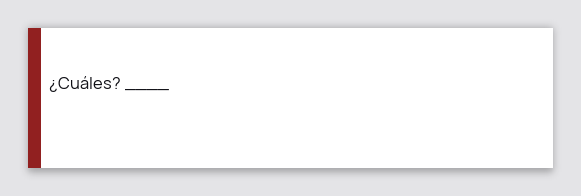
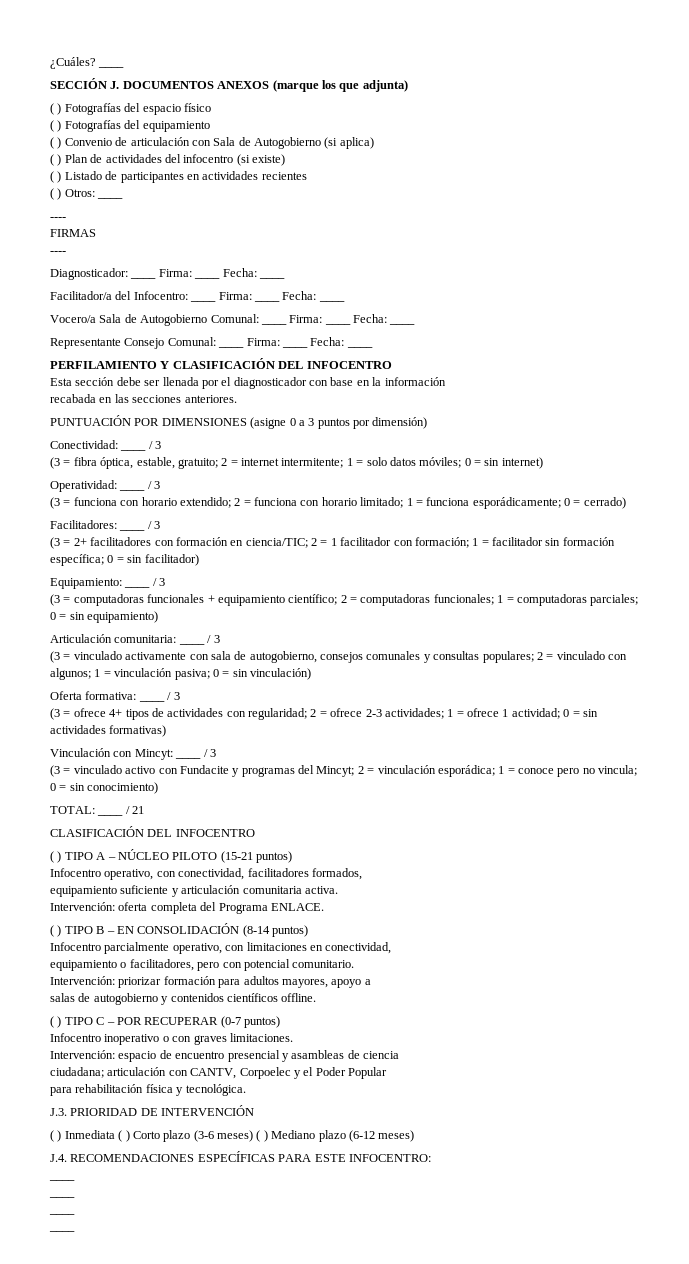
(170, 90) none -> [50,78,408,92] [50,103,211,115] [50,120,210,132] [50,137,374,149] [50,154,285,166] [50,171,307,183] [50,188,95,200] [97,197,124,199] [50,217,66,220] [50,229,96,237] [50,251,66,254] [50,268,157,280] [158,269,192,277] [194,277,221,279] [222,268,257,277] [258,277,285,279] [50,291,188,300] [190,300,217,302] [218,292,252,300] [253,300,280,302] [282,291,317,300] [318,300,345,302] [50,314,259,326] [260,323,287,325] [289,315,323,323] [324,323,351,325] [353,314,387,323] [389,323,416,325] [50,337,216,349] [218,346,245,348] [246,338,280,346] [281,346,308,348] [310,337,345,346] [346,346,373,348] [50,358,392,369] [50,377,446,389] [50,394,237,403] [50,415,428,429] [50,440,118,449] [120,449,147,451] [148,441,162,449] [50,457,543,469] [50,480,146,492] [147,481,161,489] [50,497,626,509] [50,520,117,529] [119,529,146,531] [147,521,161,529] [50,537,615,549] [50,554,199,566] [50,578,151,589] [152,578,166,586] [50,594,639,606] [50,611,159,623] [50,634,177,643] [178,643,205,645] [207,635,220,643] [50,651,627,663] [50,668,311,680] [50,691,137,700] [138,700,165,702] [167,692,180,700] [50,708,598,720] [50,725,167,737] [50,748,202,760] [203,749,216,757] [50,765,638,777] [50,782,159,794] [50,806,95,814] [97,814,124,816] [125,806,145,814] [50,826,255,837] [50,849,292,863] [50,868,362,880] [50,885,338,897] [50,902,324,914] [50,923,308,937] [50,942,392,954] [50,959,355,971] [50,976,371,988] [50,993,317,1005] [50,1016,280,1028] [50,1033,293,1045] [50,1050,399,1062] [50,1067,387,1079] [50,1084,246,1096] [50,1105,255,1116] [50,1130,415,1142] [50,1151,431,1162] [49,1179,75,1181] [49,1196,75,1198] [49,1213,75,1215] [49,1230,75,1232] // SECCIÓN J. DOCUMENTOS ANEXOS (marque los que adjunta) // ( ) Fotografías del espacio físico // ( ) Fotografías del equipamiento // ( ) Convenio de articulación con Sala de Autogobierno (si aplica) // ( ) Plan de actividades del infocentro (si existe) // ( ) Listado de participantes en actividades recientes // ( ) Otros: ____ // ---- // FIRMAS // ---- // Diagnosticador: ____ Firma: ____ Fecha: ____ // Facilitador/a del Infocentro: ____ Firma: ____ Fecha: ____ // Vocero/a Sala de Autogobierno Comunal: ____ Firma: ____ Fecha: ____ // Representante Consejo Comunal: ____ Firma: ____ Fecha: ____ // PERFILAMIENTO Y CLASIFICACIÓN DEL INFOCENTRO // Esta sección debe ser llenada por el diagnosticador con base en la información // recabada en las secciones anteriores. // PUNTUACIÓN POR DIMENSIONES (asigne 0 a 3 puntos por dimensión) // Conectividad: ____ / 3 // (3 = fibra óptica, estable, gratuito; 2 = internet intermitente; 1 = solo datos móviles; 0 = sin internet) // Operatividad: ____ / 3 // (3 = funciona con horario extendido; 2 = funciona con horario limitado; 1 = funciona esporádicamente; 0 = cerrado) // Facilitadores: ____ / 3 // (3 = 2+ facilitadores con formación en ciencia/TIC; 2 = 1 facilitador con formación; 1 = facilitador sin formación específica; 0 = sin facilitador) // Equipamiento: ____ / 3 // (3 = computadoras funcionales + equipamiento científico; 2 = computadoras funcionales; 1 = computadoras parciales; 0 = sin equipamiento) // Articulación comunitaria: ____ / 3 // (3 = vinculado activamente con sala de autogobierno, consejos comunales y consultas populares; 2 = vinculado con algunos; 1 = vinculación pasiva; 0 = sin vinculación) // Oferta formativa: ____ / 3 // (3 = ofrece 4+ tipos de actividades con regularidad; 2 = ofrece 2-3 actividades; 1 = ofrece 1 actividad; 0 = sin actividades formativas) // Vinculación con Mincyt: ____ / 3 // (3 = vinculado activo con Fundacite y programas del Mincyt; 2 = vinculación esporádica; 1 = conoce pero no vincula; 0 = sin conocimiento) // TOTAL: ____ / 21 // CLASIFICACIÓN DEL INFOCENTRO // ( ) TIPO A – NÚCLEO PILOTO (15-21 puntos) // Infocentro operativo, con conectividad, facilitadores formados, // equipamiento suficiente y articulación comunitaria activa. // Intervención: oferta completa del Programa ENLACE. // ( ) TIPO B – EN CONSOLIDACIÓN (8-14 puntos) // Infocentro parcialmente operativo, con limitaciones en conectividad, // equipamiento o facilitadores, pero con potencial comunitario. // Intervención: priorizar formación para adultos mayores, apoyo a // salas de autogobierno y contenidos científicos offline. // ( ) TIPO C – POR RECUPERAR (0-7 puntos) // Infocentro inoperativo o con graves limitaciones. // Intervención: espacio de encuentro presencial y asambleas de ciencia // ciudadana; articulación con CANTV, Corpoelec y el Poder Popular // para rehabilitación física y tecnológica. // J.3. PRIORIDAD DE INTERVENCIÓN // ( ) Inmediata ( ) Corto plazo (3-6 meses) ( ) Mediano plazo (6-12 meses) // J.4. RECOMENDACIONES ESPECÍFICAS PARA ESTE INFOCENTRO: // ____ // ____ // ____ // ____

